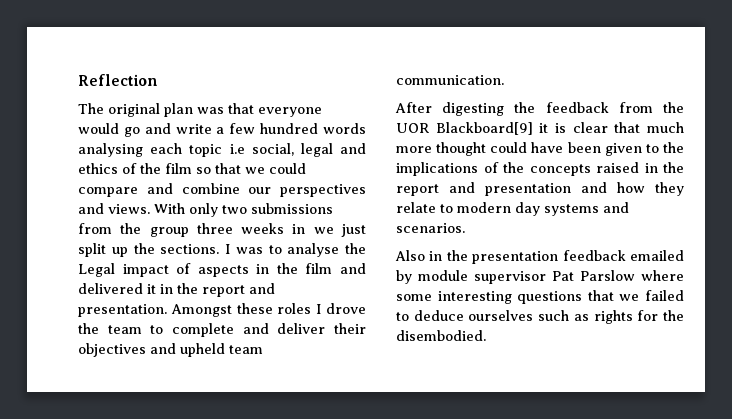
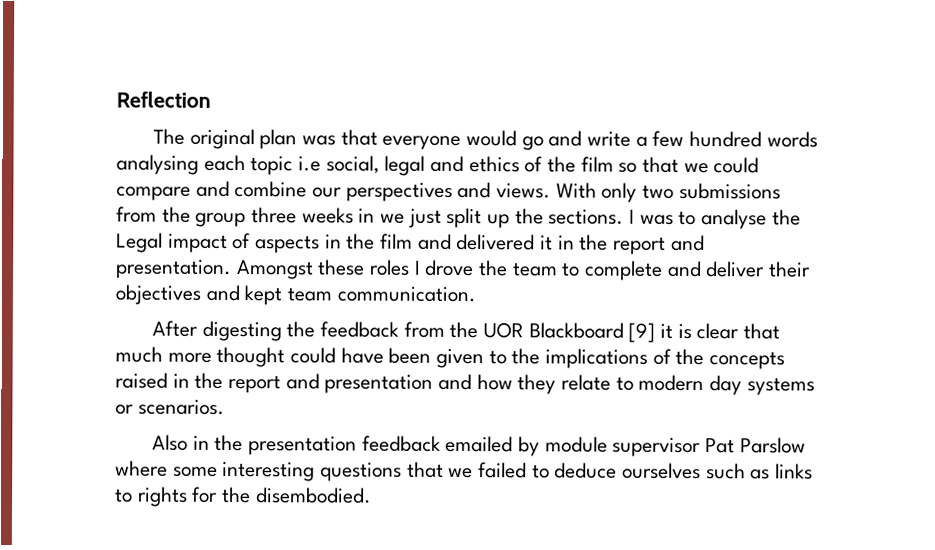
[180,343,225,357] upheld -> [244,285,283,306] kept
[435,122,533,135] Blackboard[9] -> [528,322,656,343] Blackboard [9]
[603,202,629,213] and -> [115,404,134,415] or
(589, 317) none -> [775,463,814,480] [115,488,133,503] links to

